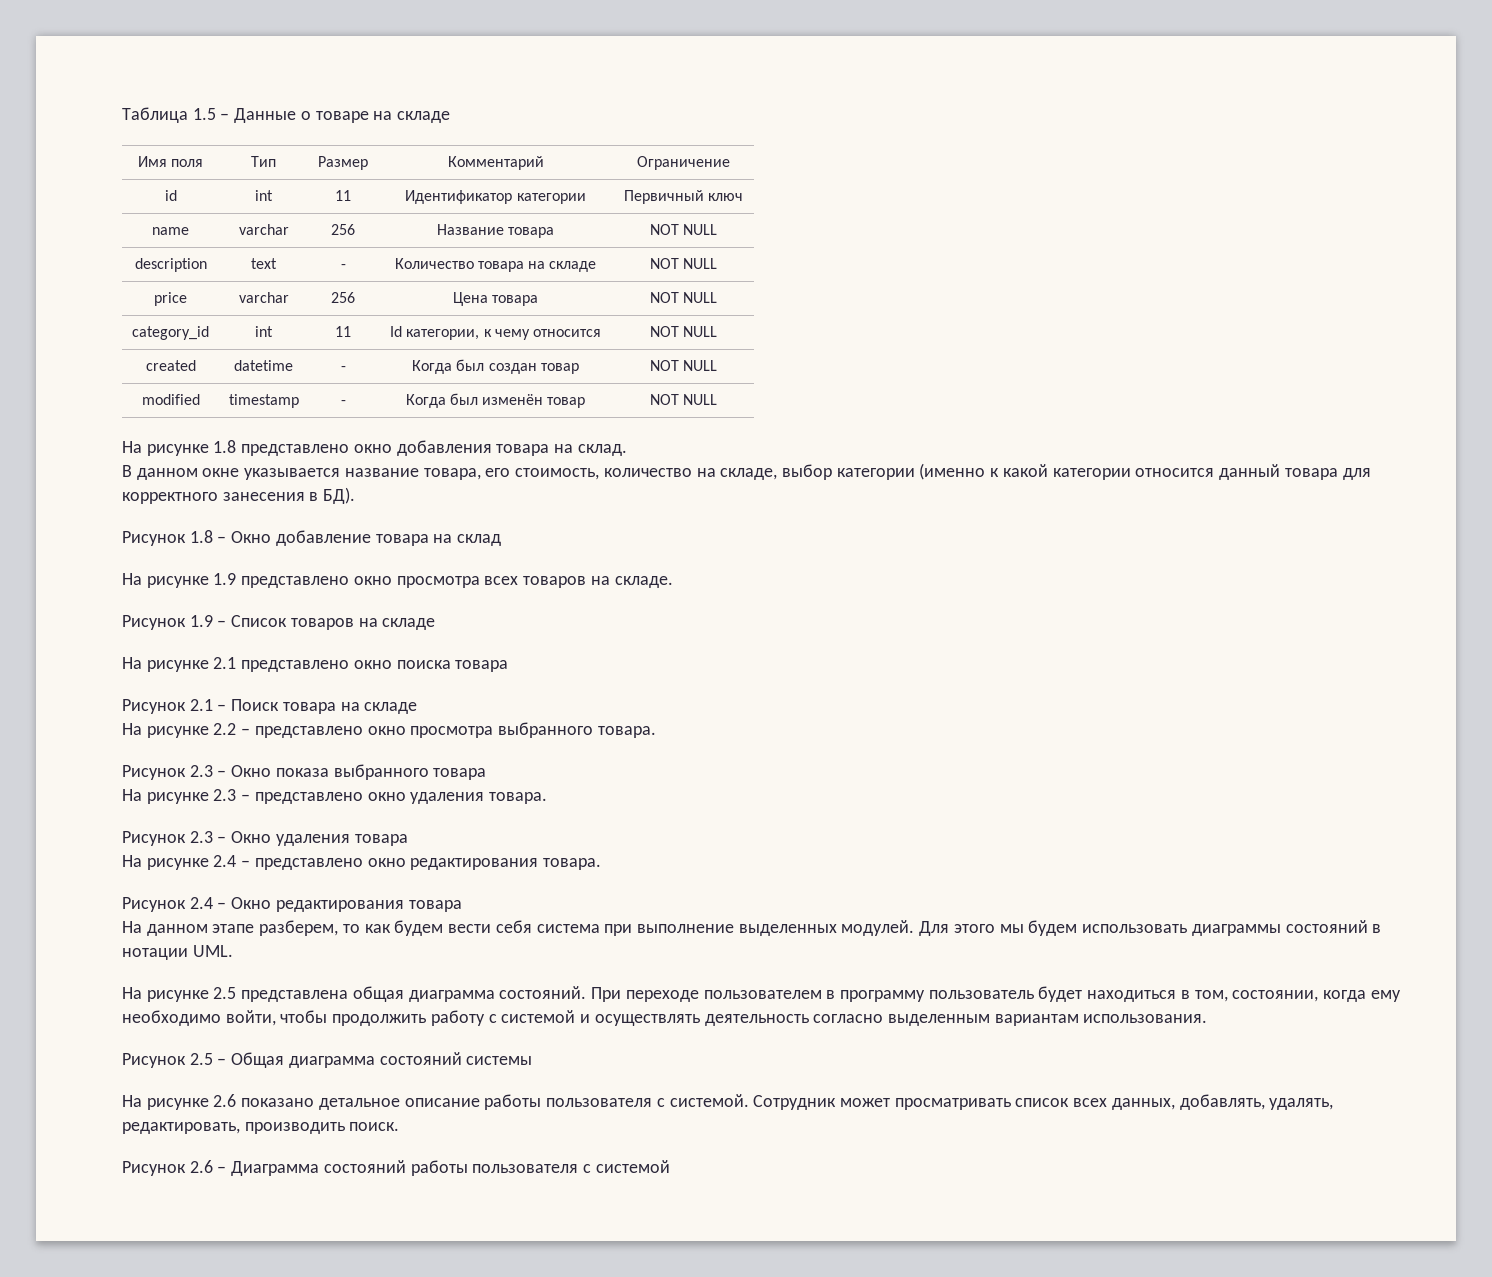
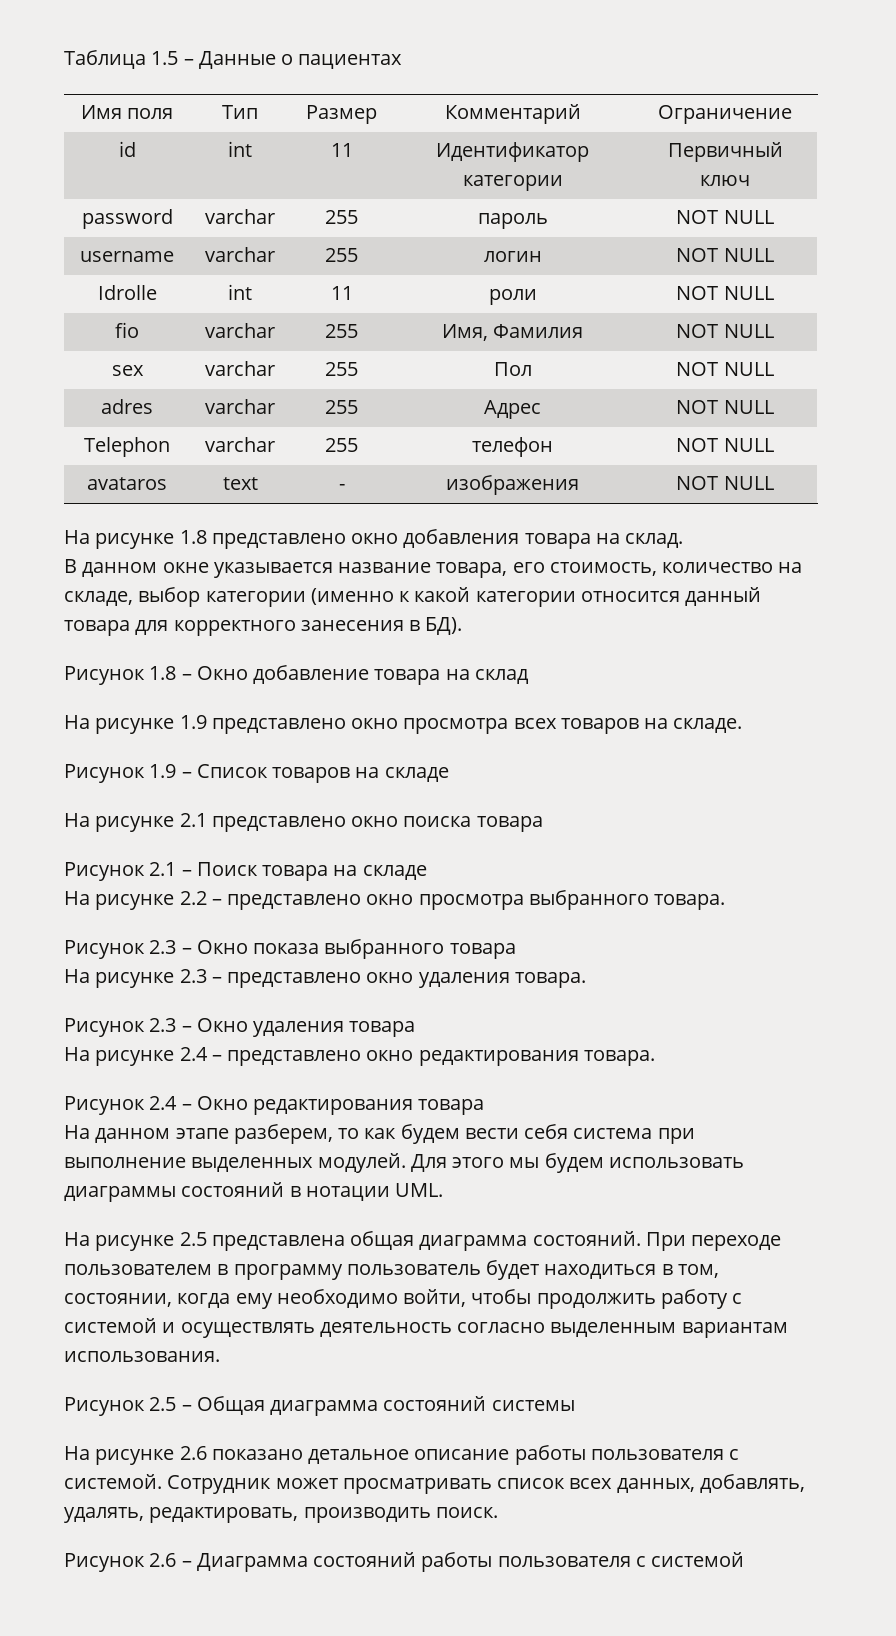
[315,111,451,123] товаре на складе -> [298,54,403,69] пациентах
[152,227,189,235] [238,224,289,235] [331,224,355,235] [436,224,555,238] [649,224,718,235] [134,258,207,272] [251,258,277,269] [340,264,346,269] [394,258,597,272] [649,258,718,269] [154,292,187,306] [238,292,289,303] [331,292,355,303] [452,292,539,306] [649,292,718,303] [132,326,209,340] [255,326,273,337] [335,326,351,337] [389,326,602,340] [649,326,718,337] [145,360,196,371] [234,360,293,371] [340,366,346,371] [412,359,579,374] [649,360,718,371] [141,394,200,405] [228,394,299,408] [340,400,346,405] [405,393,586,408] name | varchar | 256 | Название товара | NOT NULL // description | text | - | Количество товара на складе | NOT NULL // price | varchar | 256 | Цена товара | NOT NULL // category_id | int | 11 | Id категории, к чему относится | NOT NULL // created | datetime | - | Когда был создан товар | NOT NULL // modified | timestamp | - | Когда был изменён товар -> [81,209,173,229] [205,209,275,224] [325,210,358,224] [477,213,548,229] [676,210,774,224] [80,251,174,262] [205,247,275,262] [325,248,358,262] [483,251,542,262] [676,248,774,262] [97,285,157,300] [228,284,252,300] [330,286,353,300] [488,289,537,305] [676,286,774,300] [115,322,139,338] [205,323,275,338] [325,324,358,338] [441,324,584,341] [676,324,774,338] [111,365,144,376] [205,361,275,376] [325,362,358,376] [493,362,532,376] [676,362,774,376] [101,399,153,414] [205,399,275,414] [325,400,358,414] [484,400,541,419] [676,400,774,414] [84,437,171,457] [205,437,275,452] [325,438,358,452] [472,437,553,457] [676,438,774,452] [87,477,167,490] [222,477,258,490] [338,484,345,490] [446,475,579,495] password | varchar | 255 | пароль | NOT NULL // username | varchar | 255 | логин | NOT NULL // Idrolle | int | 11 | роли | NOT NULL // fio | varchar | 255 | Имя, Фамилия | NOT NULL // sex | varchar | 255 | Пол | NOT NULL // adres | varchar | 255 | Адрес | NOT NULL // Telephon | varchar | 255 | телефон | NOT NULL // avataros | text | - | изображения

